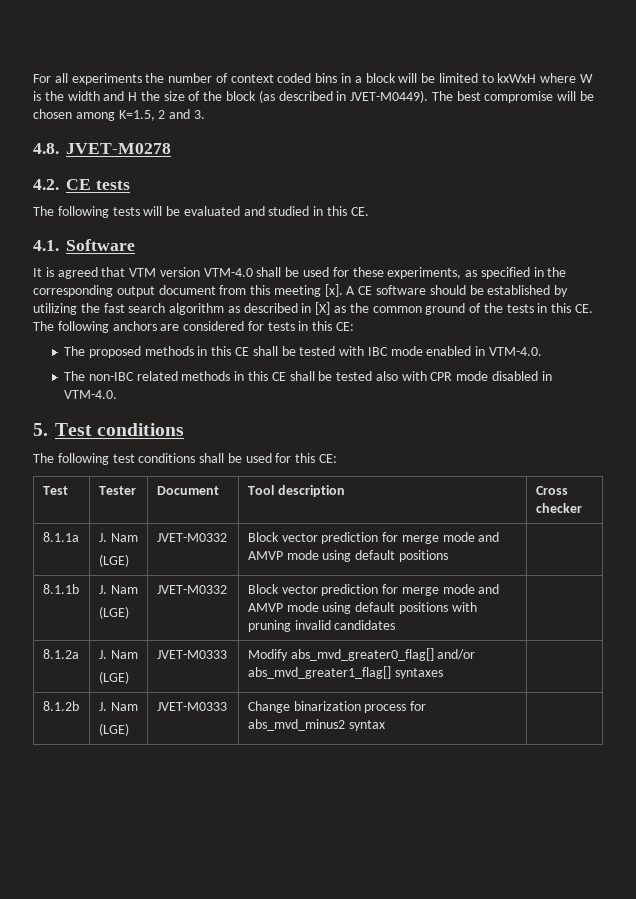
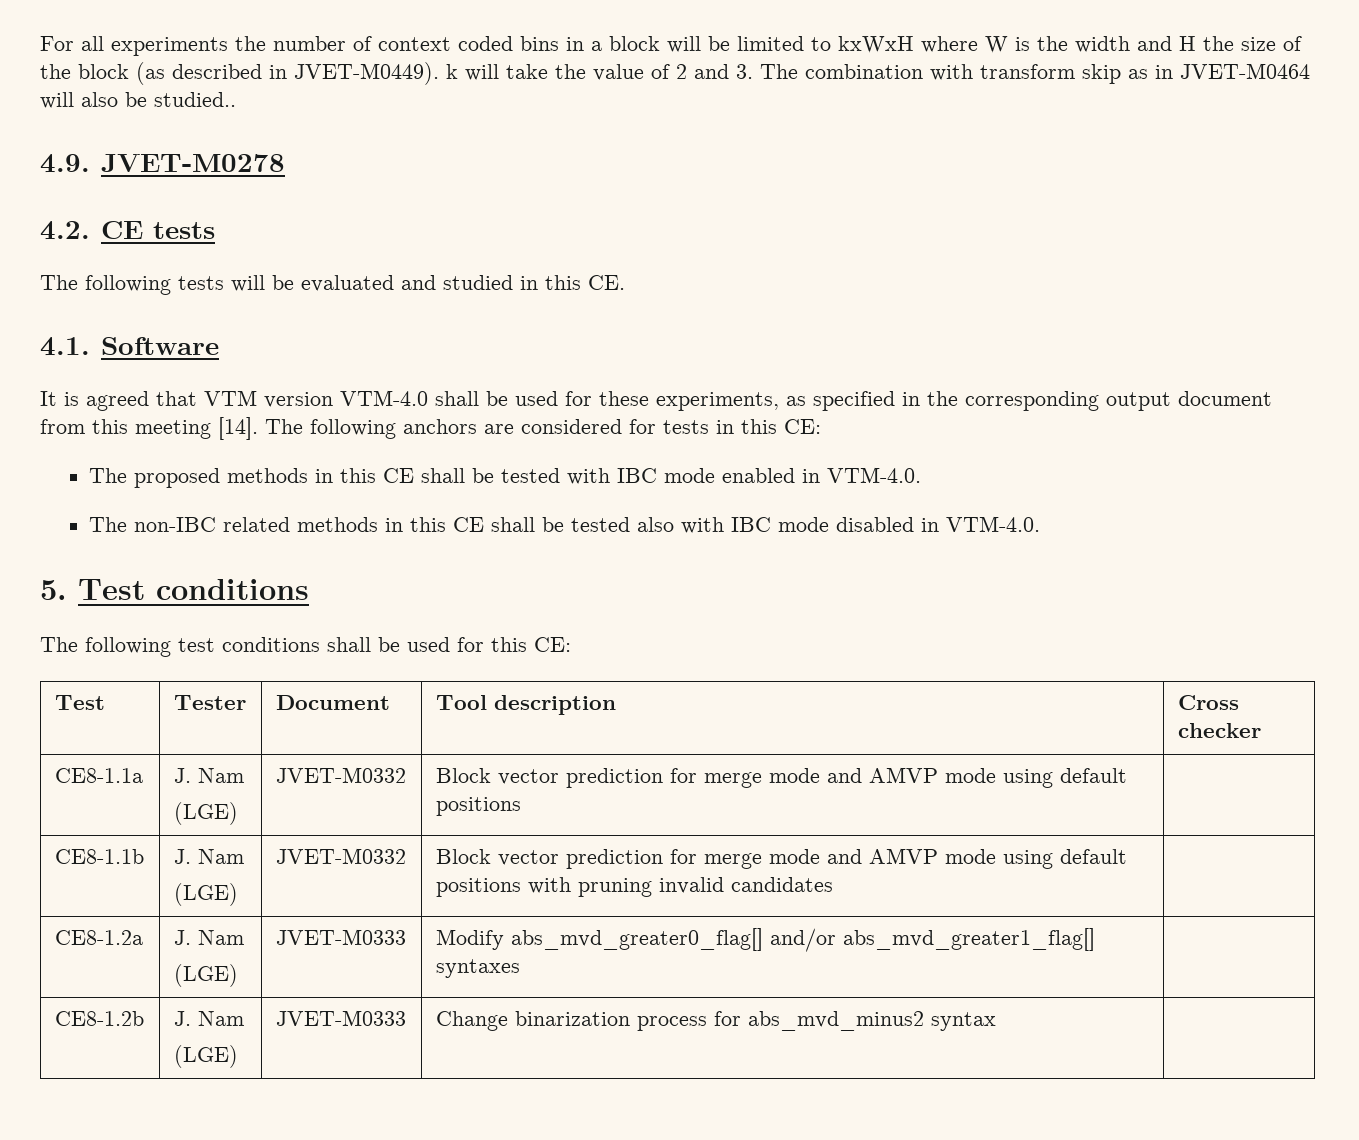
[431,91,595,103] [33,109,205,121] [33,143,59,154] The best compromise will be chosen among K=1.5, 2 and 3. // 4.8. -> [446,63,1310,84] [40,92,236,109] [40,154,90,173] k will take the value of 2 and 3. The combination with transform skip as in JVET-M0464 will also be studied.. // 4.9.
[324,284,569,297] [33,302,594,315] [x]. A CE software should be established by utilizing the fast search algorithm as described in [X] as the common ground of the tests in this CE. -> [218,417,258,440] [14].
[430,372,453,381] CPR -> [731,517,772,532] IBC
[42,532,79,542] 8.1.1a -> [54,768,143,783] CE8-1.1a
[42,584,79,594] 8.1.1b -> [54,849,144,864] CE8-1.1b
[42,649,79,659] 8.1.2a -> [54,930,143,945] CE8-1.2a
[42,701,79,711] 8.1.2b -> [54,1011,144,1026] CE8-1.2b

